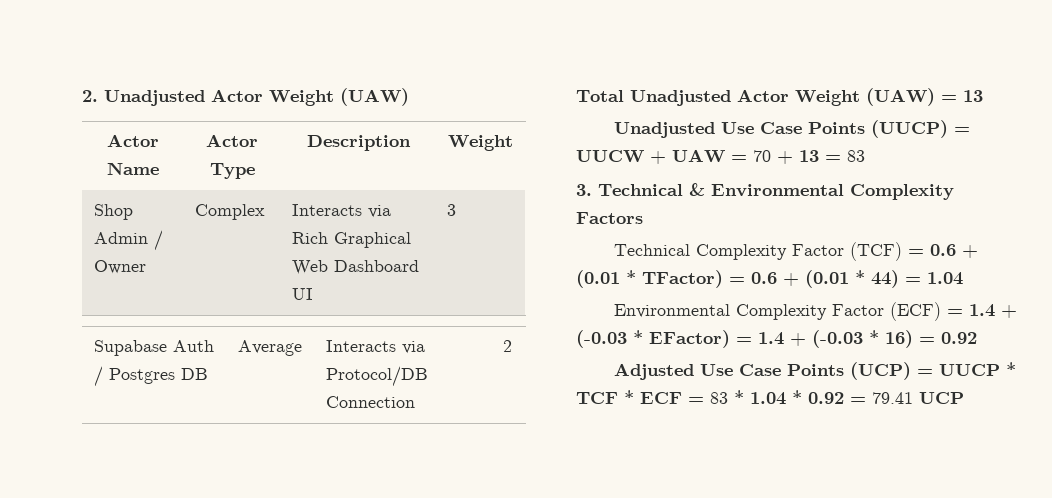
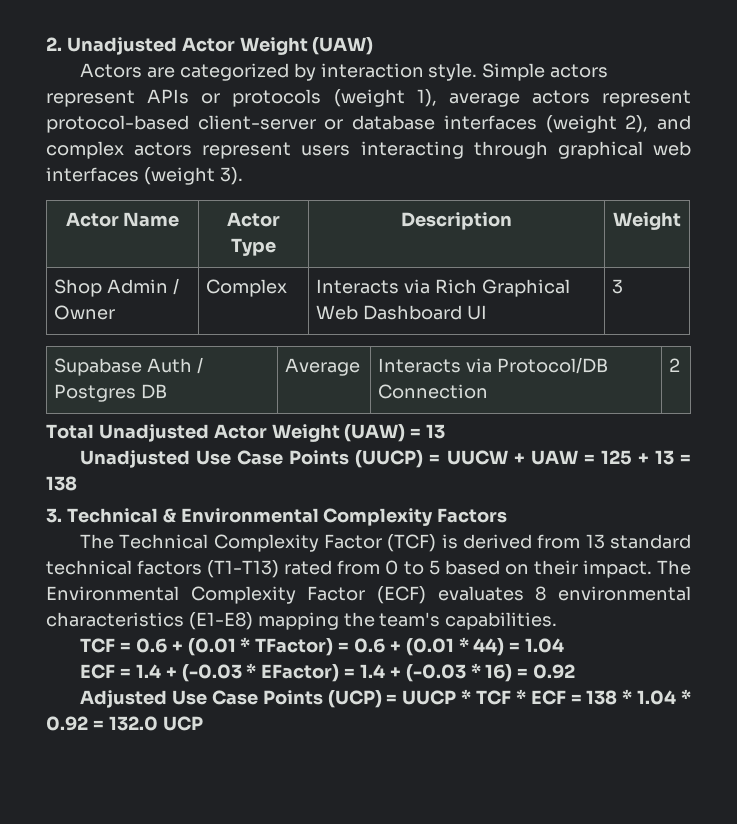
(409, 97) none -> [80,63,609,81] [46,89,691,107] [46,115,691,133] [46,141,691,159] [46,167,243,185] // Actors are categorized by interaction style. Simple actors represent APIs or protocols (weight 1), average actors represent protocol-based client-server or database interfaces (weight 2), and complex actors represent users interacting through graphical web interfaces (weight 3).
[753,150,771,162] 70 -> [600,450,632,465] 125
[847,150,865,162] 83 -> [46,476,77,491] 138
(643, 218) none -> [80,534,115,549] The
(903, 251) none -> [441,534,691,549] [46,560,691,578] [46,586,692,604] [46,612,558,630] [80,638,116,653] is derived from 13 standard technical factors (T1-T13) rated from 0 to 5 based on their impact. The Environmental Complexity Factor (ECF) evaluates 8 environmental characteristics (E1-E8) mapping the team's capabilities. // TCF
[614,302,942,321] Environmental Complexity Factor (ECF) -> [80,664,116,679] ECF
[710,392,728,404] 83 -> [586,690,618,705] 138
[872,392,913,404] 79.41 -> [108,716,158,731] 132.0

